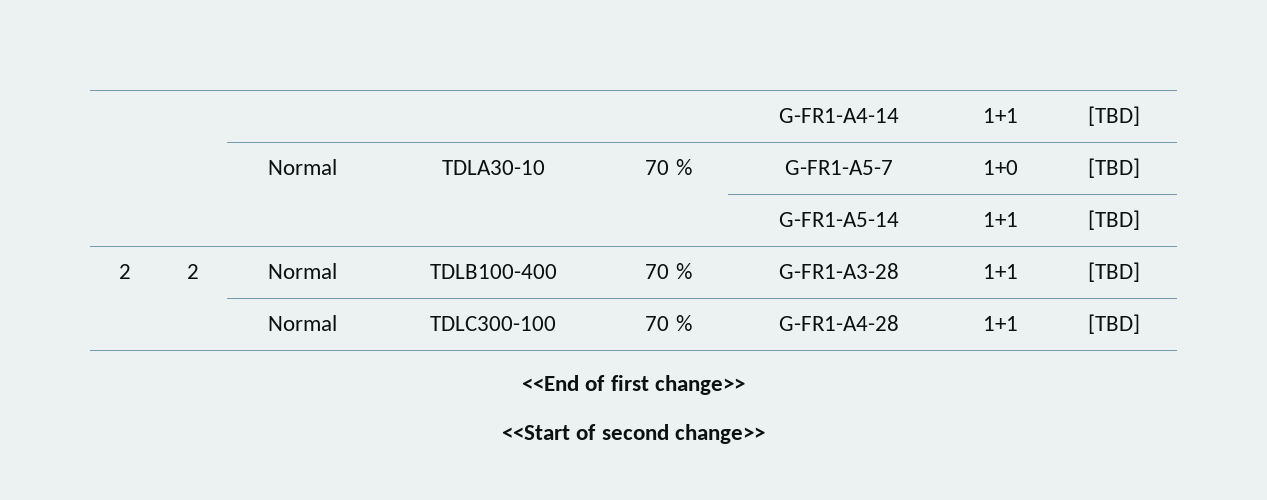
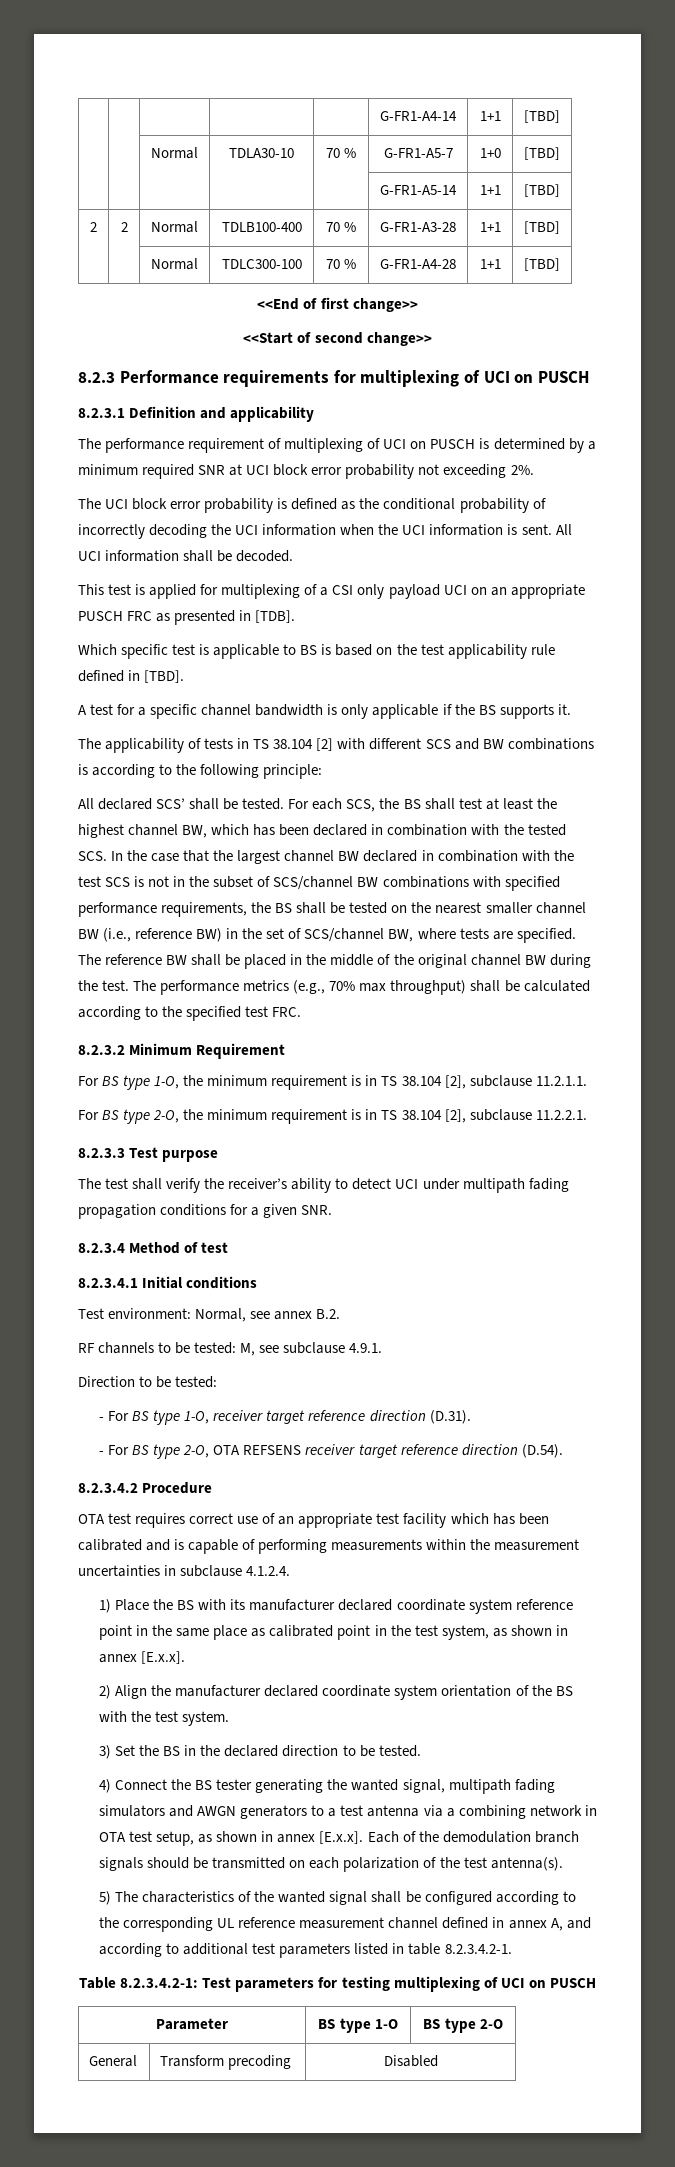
(765, 434) none -> [78,370,589,387] [78,406,315,422] [78,438,596,453] [78,464,534,479] [78,498,546,513] [78,524,572,539] [78,550,294,562] [78,584,585,599] [78,610,296,625] [78,644,555,659] [78,670,185,683] [78,704,571,719] [78,738,594,753] [78,764,323,779] [78,798,557,812] [78,824,566,838] [78,850,574,864] [78,876,560,891] [78,902,586,917] [78,928,576,943] [78,954,591,969] [78,980,590,995] [78,1006,302,1021] [78,1043,286,1059] [78,1075,587,1090] [78,1109,587,1124] [78,1147,219,1162] [78,1178,569,1193] [78,1204,333,1219] [78,1242,229,1254] [78,1276,258,1289] [78,1308,341,1322] [78,1342,383,1356] [78,1376,218,1388] [99,1410,471,1425] [99,1444,563,1459] [78,1482,213,1494] [78,1513,549,1528] [78,1539,580,1554] [78,1565,291,1577] [99,1599,573,1614] [99,1625,568,1640] [99,1651,186,1664] [99,1685,573,1700] [99,1711,230,1726] [99,1745,421,1759] [99,1779,555,1794] [99,1805,597,1819] [99,1831,579,1846] [99,1857,563,1872] [99,1891,576,1905] [99,1917,591,1932] [99,1943,512,1958] [79,1976,596,1992] [156,2018,228,2030] [318,2018,398,2033] [423,2018,503,2033] [89,2055,138,2067] [160,2055,292,2070] [383,2055,438,2067] // 8.2.3 Performance requirements for multiplexing of UCI on PUSCH // 8.2.3.1 Definition and applicability // The performance requirement of multiplexing of UCI on PUSCH is determined by a minimum required SNR at UCI block error probability not exceeding 2%. // The UCI block error probability is defined as the conditional probability of incorrectly decoding the UCI information when the UCI information is sent. All UCI information shall be decoded. // This test is applied for multiplexing of a CSI only payload UCI on an appropriate PUSCH FRC as presented in [TDB]. // Which specific test is applicable to BS is based on the test applicability rule defined in [TBD]. // A test for a specific channel bandwidth is only applicable if the BS supports it. // The applicability of tests in TS 38.104 [2] with different SCS and BW combinations is according to the following principle: // All declared SCS’ shall be tested. For each SCS, the BS shall test at least the highest channel BW, which has been declared in combination with the tested SCS. In the case that the largest channel BW declared in combination with the test SCS is not in the subset of SCS/channel BW combinations with specified performance requirements, the BS shall be tested on the nearest smaller channel BW (i.e., reference BW) in the set of SCS/channel BW, where tests are specified. The reference BW shall be placed in the middle of the original channel BW during the test. The performance metrics (e.g., 70% max throughput) shall be calculated according to the specified test FRC. // 8.2.3.2 Minimum Requirement // For BS type 1-O, the minimum requirement is in TS 38.104 [2], subclause 11.2.1.1. // For BS type 2-O, the minimum requirement is in TS 38.104 [2], subclause 11.2.2.1. // 8.2.3.3 Test purpose // The test shall verify the receiver’s ability to detect UCI under multipath fading propagation conditions for a given SNR. // 8.2.3.4 Method of test // 8.2.3.4.1 Initial conditions // Test environment: Normal, see annex B.2. // RF channels to be tested: M, see subclause 4.9.1. // Direction to be tested: // - For BS type 1-O, receiver target reference direction (D.31). // - For BS type 2-O, OTA REFSENS receiver target reference direction (D.54). // 8.2.3.4.2 Procedure // OTA test requires correct use of an appropriate test facility which has been calibrated and is capable of performing measurements within the measurement uncertainties in subclause 4.1.2.4. // 1) Place the BS with its manufacturer declared coordinate system reference point in the same place as calibrated point in the test system, as shown in annex [E.x.x]. // 2) Align the manufacturer declared coordinate system orientation of the BS with the test system. // 3) Set the BS in the declared direction to be tested. // 4) Connect the BS tester generating the wanted signal, multipath fading simulators and AWGN generators to a test antenna via a combining network in OTA test setup, as shown in annex [E.x.x]. Each of the demodulation branch signals should be transmitted on each polarization of the test antenna(s). // 5) The characteristics of the wanted signal shall be configured according to the corresponding UL reference measurement channel defined in annex A, and according to additional test parameters listed in table 8.2.3.4.2-1. // Table 8.2.3.4.2-1: Test parameters for testing multiplexing of UCI on PUSCH // Parameter | BS type 1-O | BS type 2-O // General | Transform precoding | Disabled

